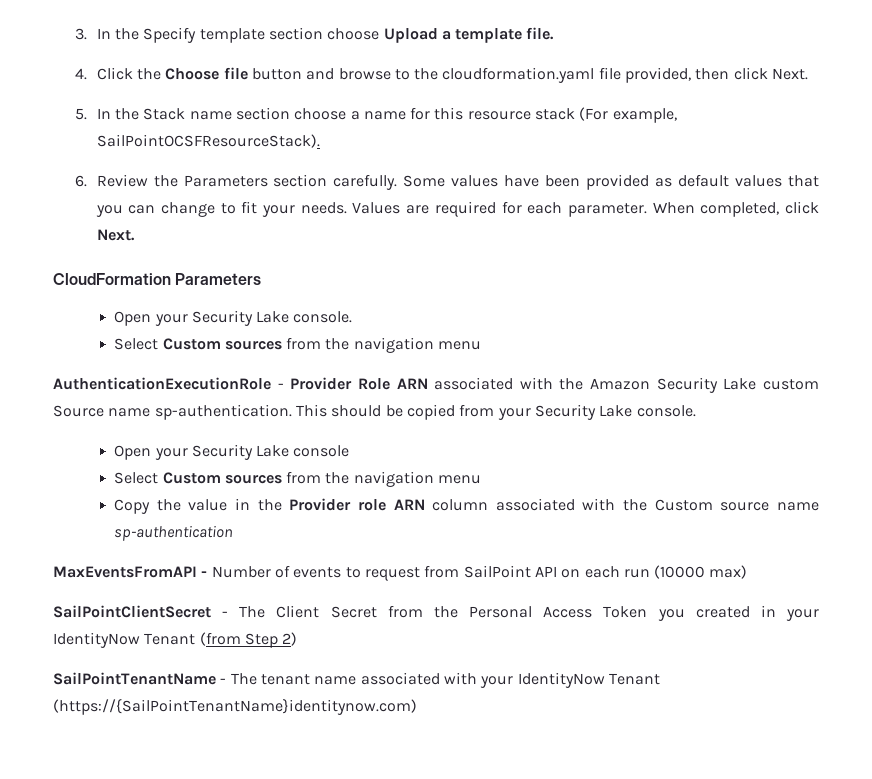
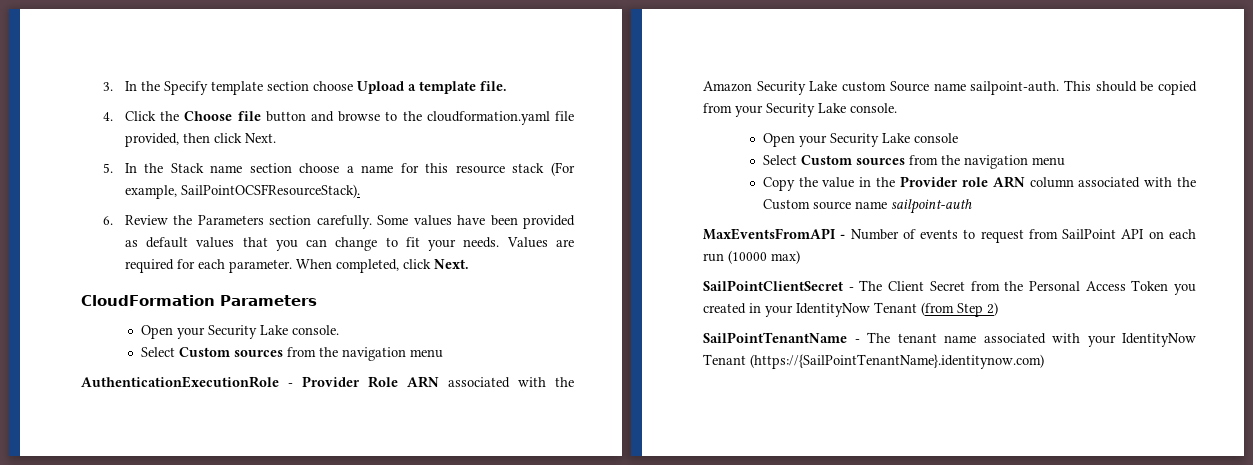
[154,404,292,420] sp-authentication. -> [970,81,1060,95] sailpoint-auth.
[114,525,234,541] sp-authentication -> [890,199,972,214] sailpoint-auth
[53,699,417,715] (https://{SailPointTenantName}identitynow.com) -> [750,354,1044,369] (https://{SailPointTenantName}.identitynow.com)

